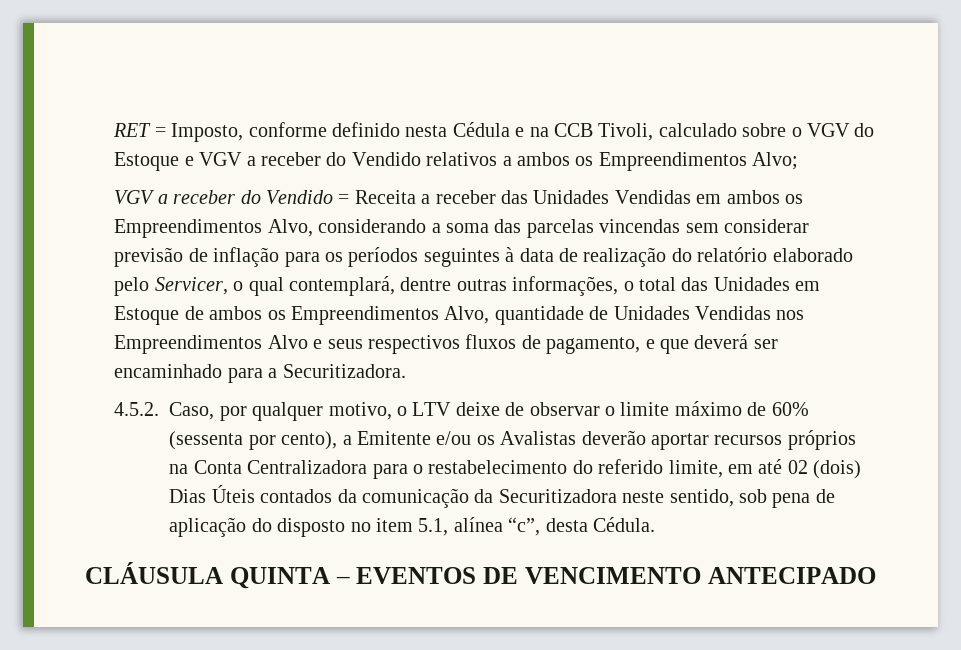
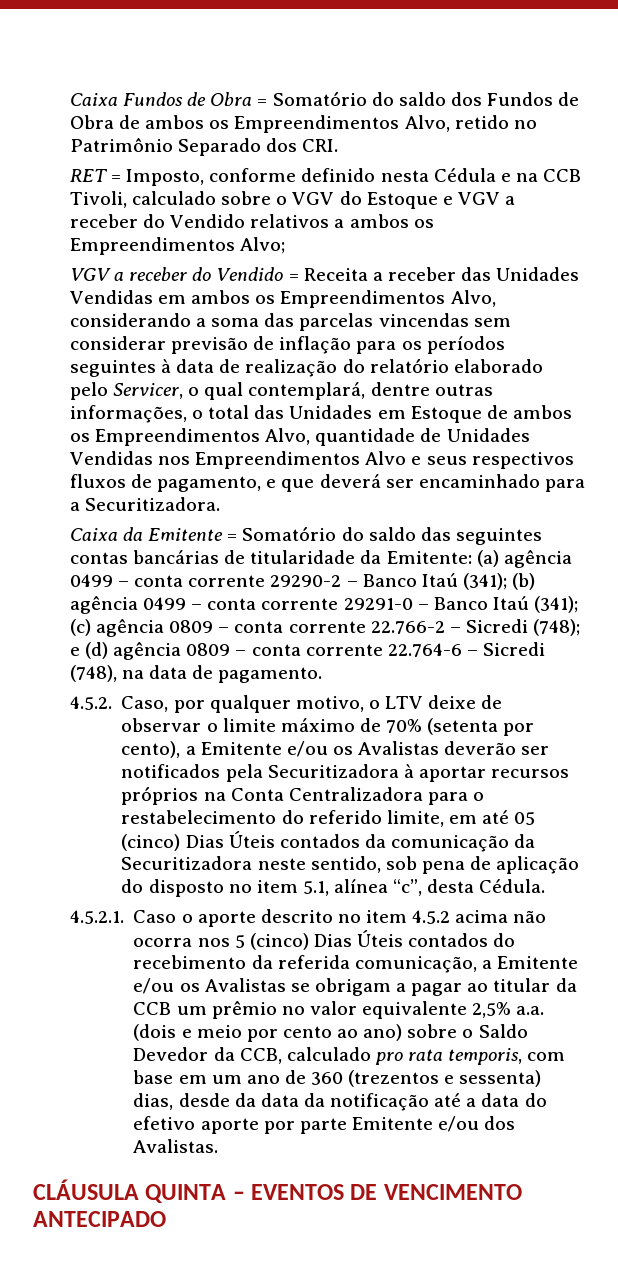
(113, 130) none -> [69,91,580,106] [69,115,537,133] [69,138,339,156] Caixa Fundos de Obra = Somatório do saldo dos Fundos de Obra de ambos os Empreendimentos Alvo, retido no Patrimônio Separado dos CRI. //
(406, 371) none -> [69,526,542,545] [69,550,572,568] [69,573,536,590] [69,596,579,614] [69,619,581,637] [69,642,546,660] [69,665,323,683] // Caixa da Emitente = Somatório do saldo das seguintes contas bancárias de titularidade da Emitente: (a) agência 0499 – conta corrente 29290-2 – Banco Itaú (341); (b) agência 0499 – conta corrente 29291-0 – Banco Itaú (341); (c) agência 0809 – conta corrente 22.766-2 – Sicredi (748); e (d) agência 0809 – conta corrente 22.764-6 – Sicredi (748), na data de pagamento.
[771,402,809,416] [169,431,244,450] 60% (sessenta -> [386,718,499,735] 70% (setenta
(646, 437) none -> [521,746,550,755] [121,764,414,782] ser notificados pela Securitizadora à
[787,460,862,479] 02 (dois) -> [514,812,536,825] [121,834,181,851] 05 (cinco)
(655, 524) none -> [69,909,547,927] [133,930,516,950] [133,955,579,973] [133,978,577,996] [133,1001,545,1019] [133,1024,528,1042] [133,1047,566,1065] [133,1070,542,1087] [133,1093,547,1111] [133,1116,516,1134] [133,1139,219,1153] // 4.5.2.1. Caso o aporte descrito no item 4.5.2 acima não ocorra nos 5 (cinco) Dias Úteis contados do recebimento da referida comunicação, a Emitente e/ou os Avalistas se obrigam a pagar ao titular da CCB um prêmio no valor equivalente 2,5% a.a. (dois e meio por cento ao ano) sobre o Saldo Devedor da CCB, calculado pro rata temporis, com base em um ano de 360 (trezentos e sessenta) dias, desde da data da notificação até a data do efetivo aporte por parte Emitente e/ou dos Avalistas.

